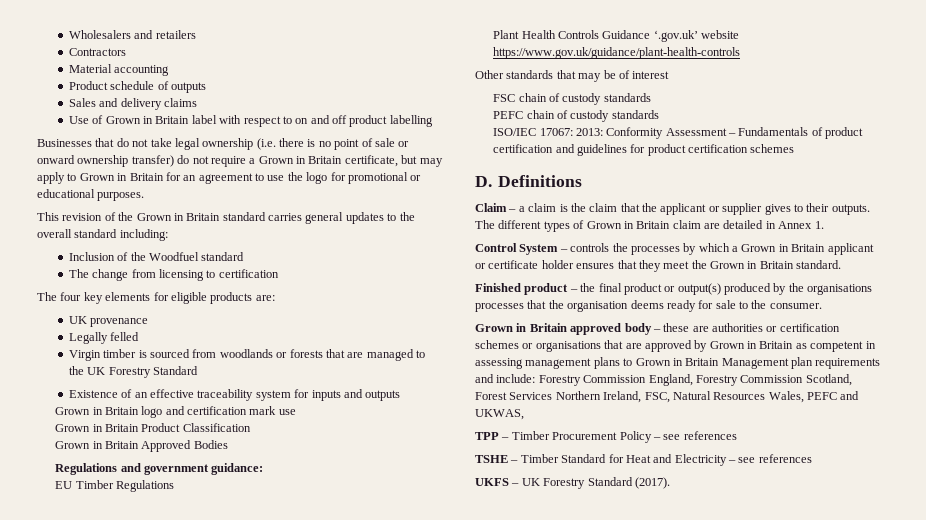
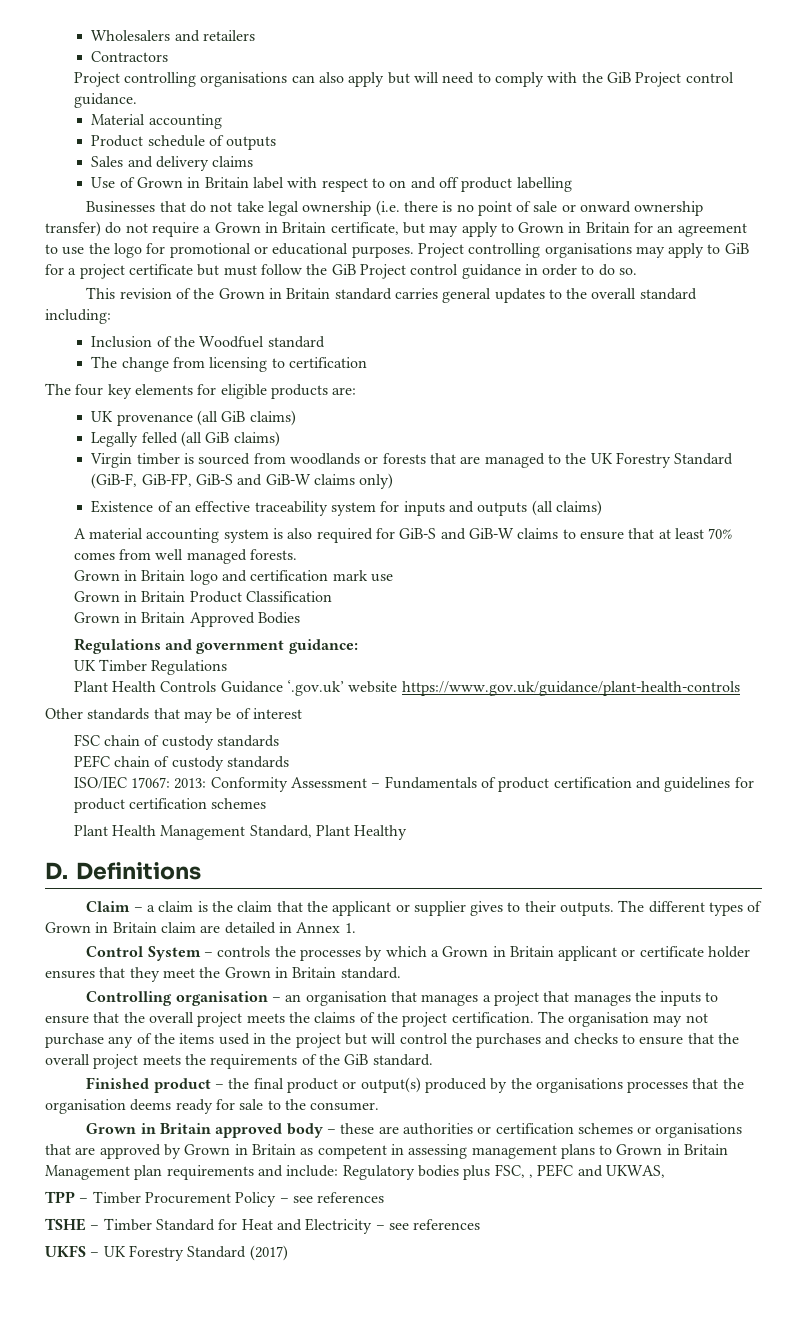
(126, 52) none -> [73,72,734,87] [73,93,137,108] // Project controlling organisations can also apply but will need to comply with the GiB Project control guidance.
(145, 196) none -> [417,243,749,258] [45,264,638,279] Project controlling organisations may apply to GiB for a project certificate but must follow the GiB Project control guidance in order to do so.
(149, 322) none -> [197,410,296,426] (all GiB claims)
(140, 336) none -> [181,431,280,447] (all GiB claims)
(199, 370) none -> [91,473,394,489] (GiB-F, GiB-FP, GiB-S and GiB-W claims only)
(401, 395) none -> [531,500,602,516] [73,528,733,543] [73,549,298,564] (all claims) // A material accounting system is also required for GiB-S and GiB-W claims to ensure that at least 70% comes from well managed forests.
[55,481,73,489] EU -> [73,660,96,671] UK
(795, 148) none -> [73,825,408,840] // Plant Health Management Standard, Plant Healthy
(842, 264) none -> [86,991,719,1006] [45,1011,708,1027] [45,1033,740,1048] [45,1054,433,1069] // Controlling organisation – an organisation that manages a project that manages the inputs to ensure that the overall project meets the claims of the project certification. The organisation may not purchase any of the items used in the project but will control the purchases and checks to ensure that the overall project meets the requirements of the GiB standard.
[538,374,852,386] [475,391,804,403] Forestry Commission England, Forestry Commission Scotland, Forest Services Northern Ireland, FSC, Natural Resources Wales, -> [342,1164,533,1180] Regulatory bodies plus FSC, ,
[634,477,670,489] (2017). -> [249,1245,288,1261] (2017)

